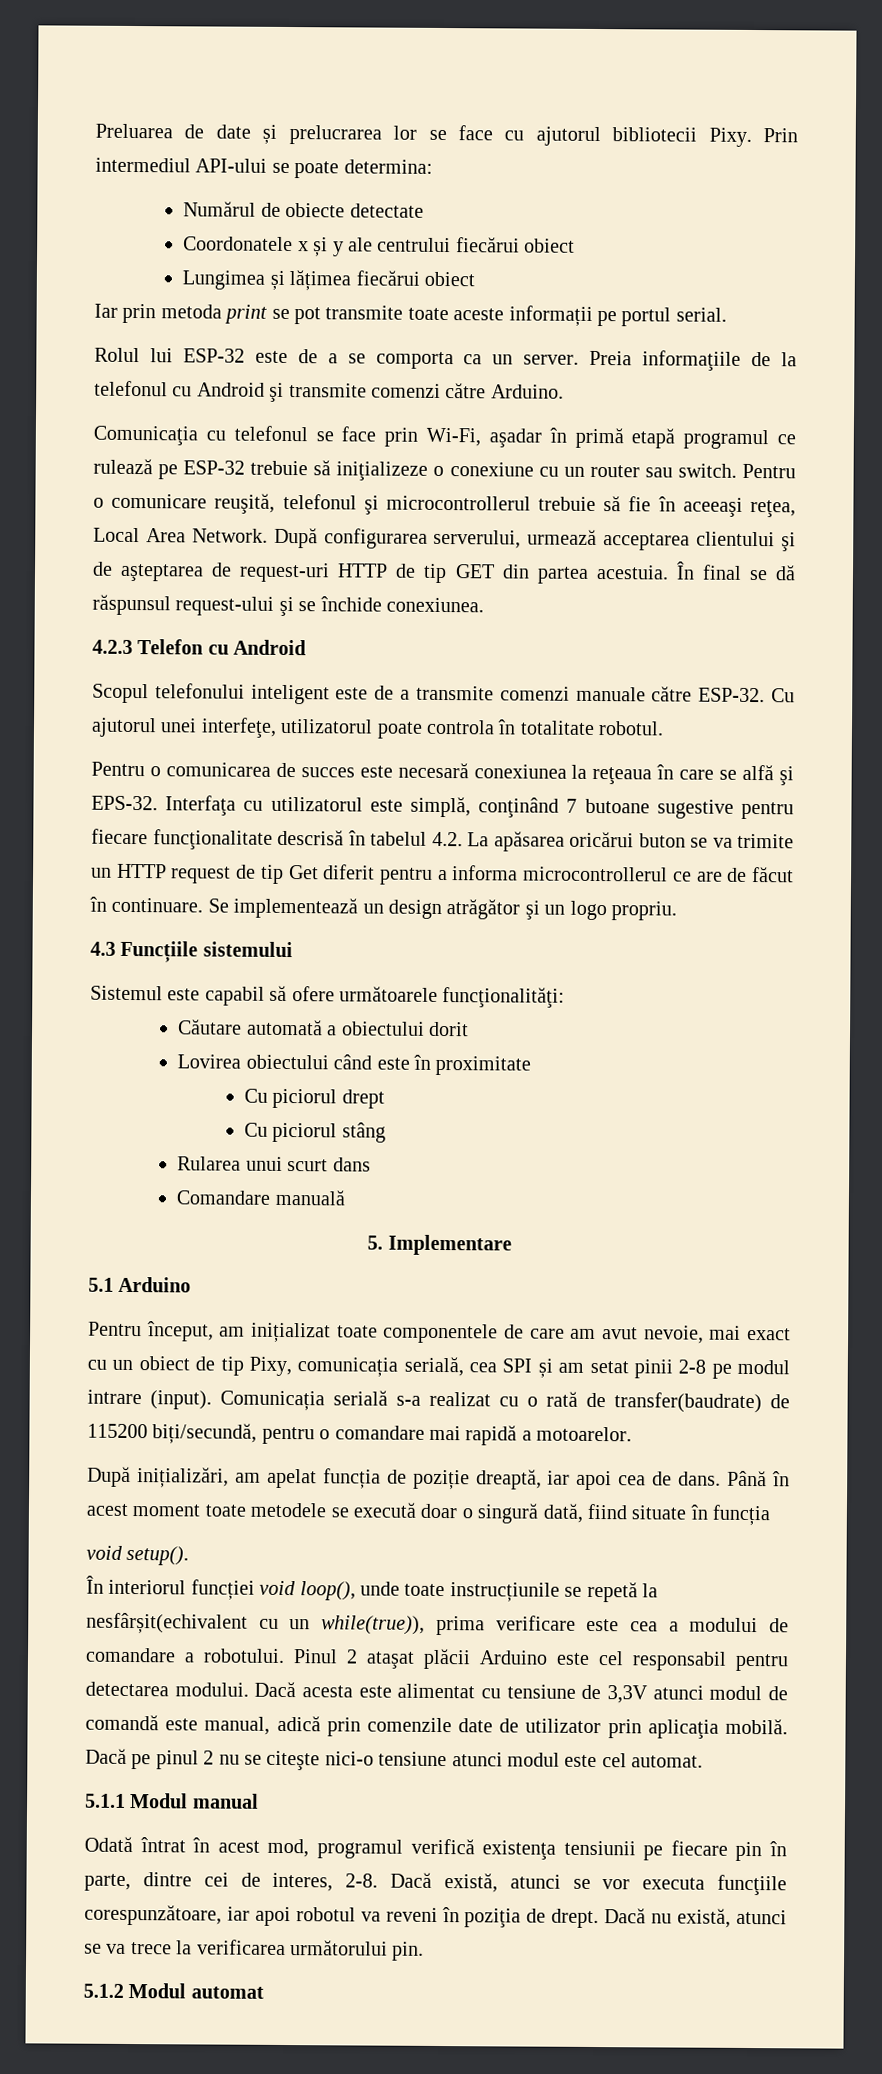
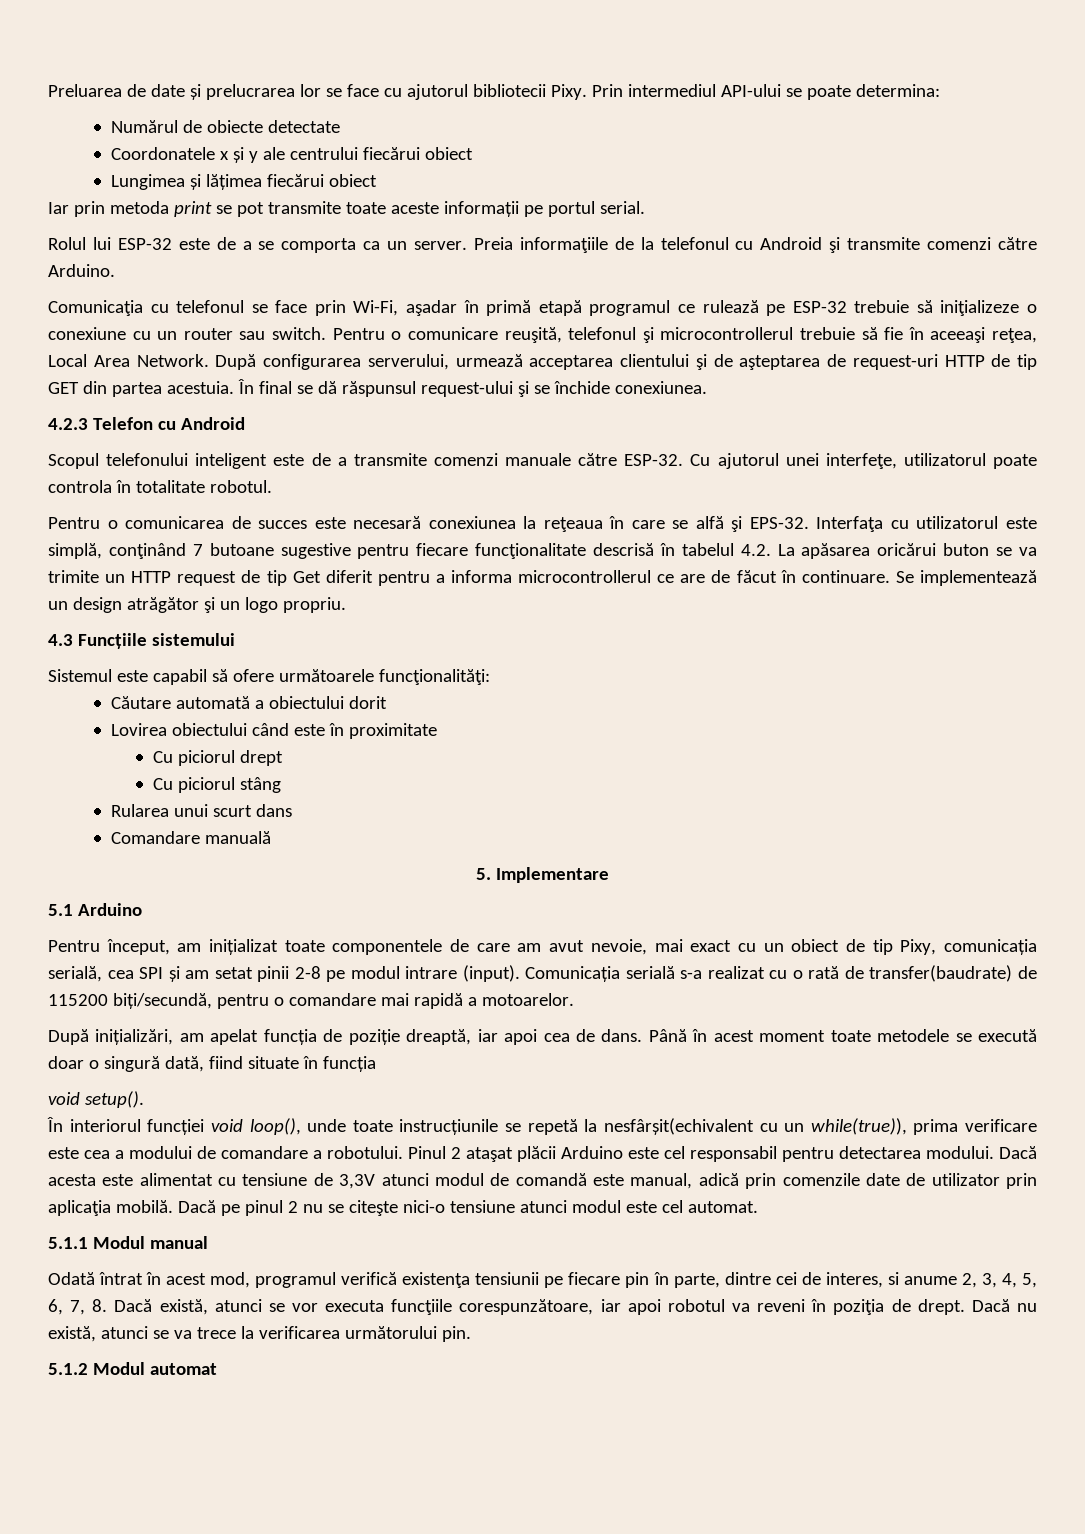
[345,1873,379,1888] 2-8. -> [887,1272,1038,1288] [48,1299,108,1315] si anume 2, 3, 4, 5, 6, 7, 8.

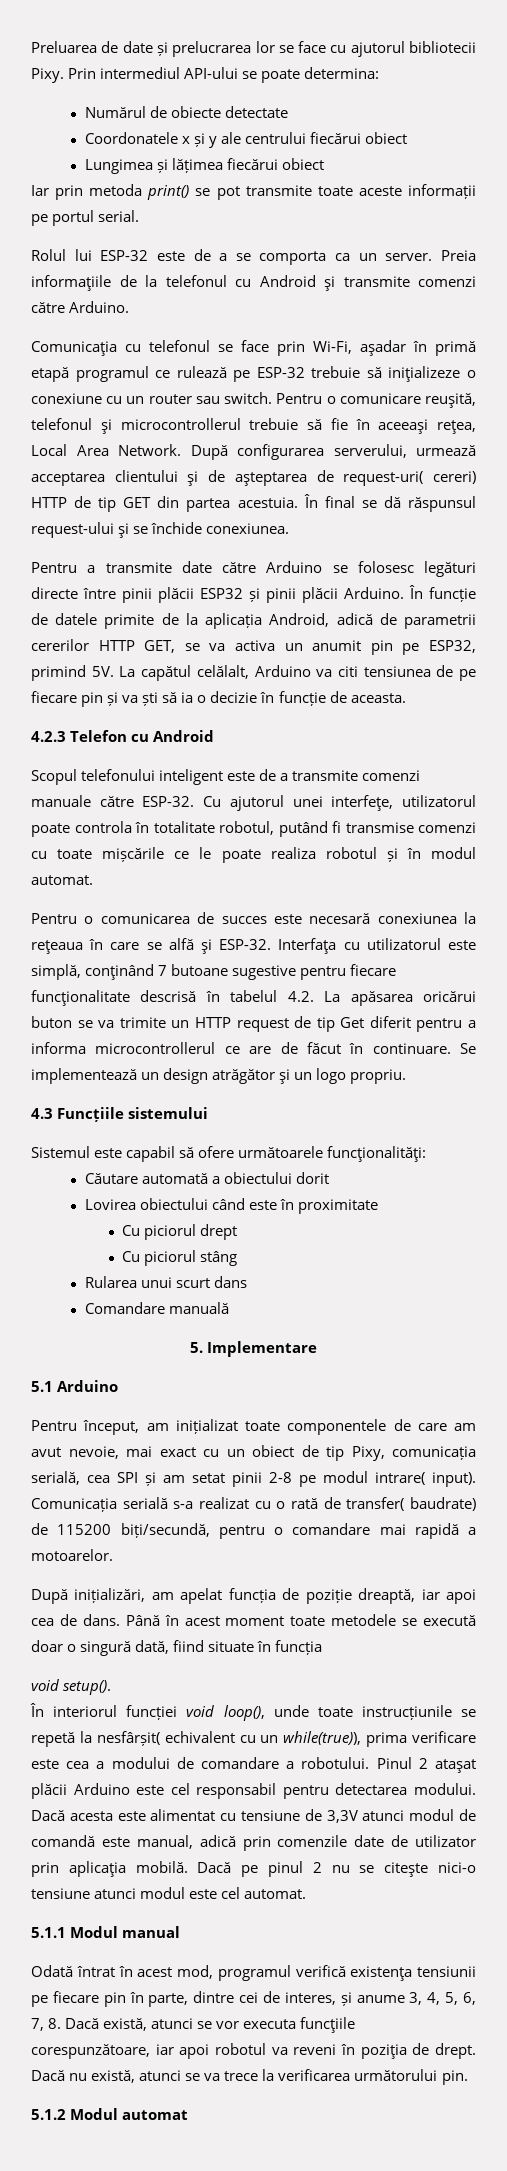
[173,201,212,217] print -> [147,185,190,200] print()
[852,354,938,370] request-uri -> [343,471,477,486] request-uri( cereri)
(707, 387) none -> [31,561,476,577] [31,585,476,603] [31,613,477,629] [31,639,476,655] [31,665,476,681] [31,691,406,707] // Pentru a transmite date către Arduino se folosesc legături directe între pinii plăcii ESP32 și pinii plăcii Arduino. În funcție de datele primite de la aplicația Android, adică de parametrii cererilor HTTP GET, se va activa un anumit pin pe ESP32, primind 5V. La capătul celălalt, Arduino va citi tensiunea de pe fiecare pin și va ști să ia o decizie în funcție de aceasta.
[209,480,272,493] robotul. -> [219,821,476,837] [31,847,477,863] [31,875,93,885] robotul, putând fi transmise comenzi cu toate mișcările ce le poate realiza robotul și în modul automat.
[749,517,809,529] EPS-32. -> [219,939,272,950] ESP-32.
[405,965,520,982] intrare (input). -> [375,1472,476,1487] intrare( input).
[869,965,1013,982] transfer(baudrate) -> [346,1497,477,1511] transfer( baudrate)
[603,1118,754,1135] nesfârșit(echivalent -> [96,1731,235,1746] nesfârșit( echivalent
[887,1272,977,1288] si anume 2, -> [340,1992,405,2006] și anume

